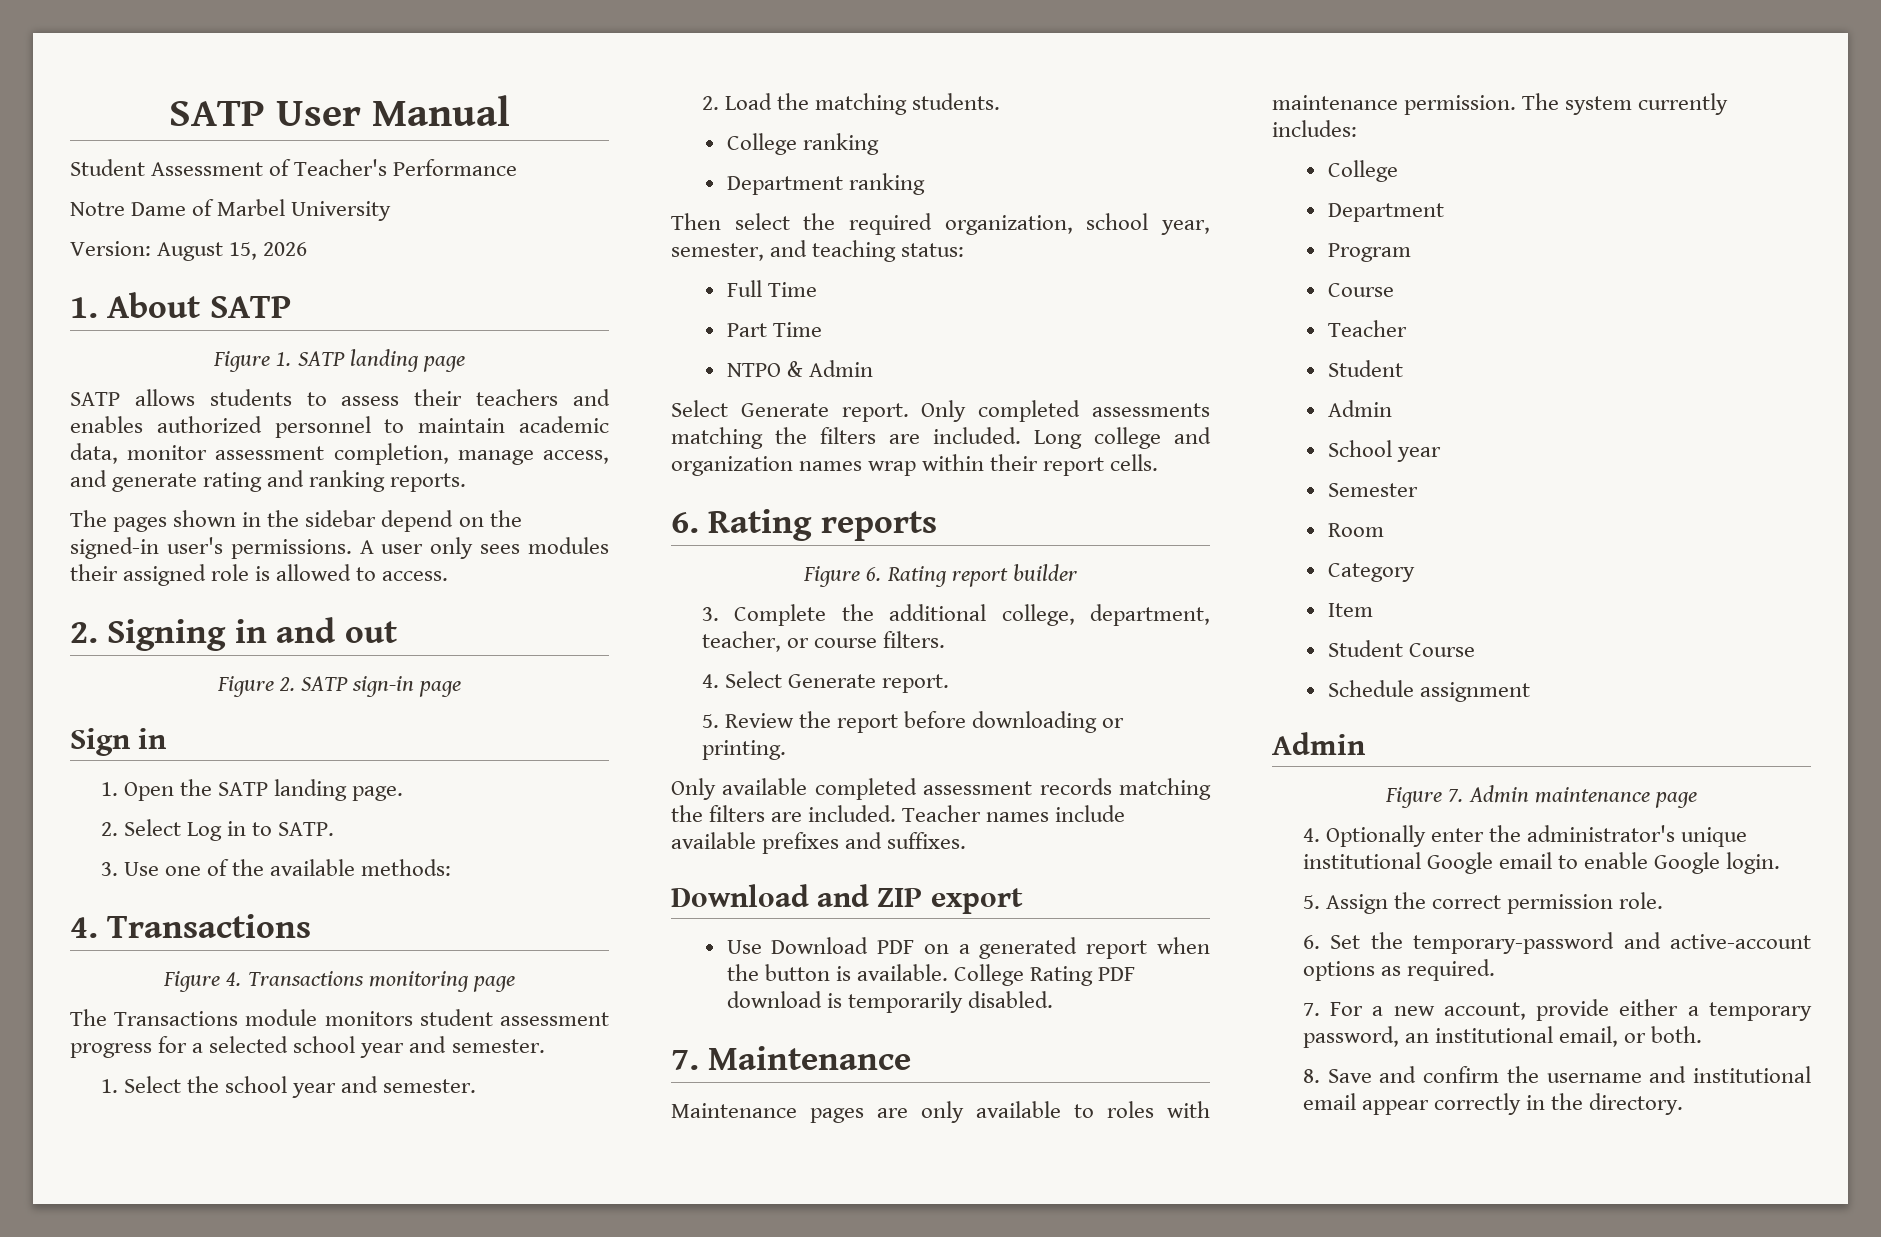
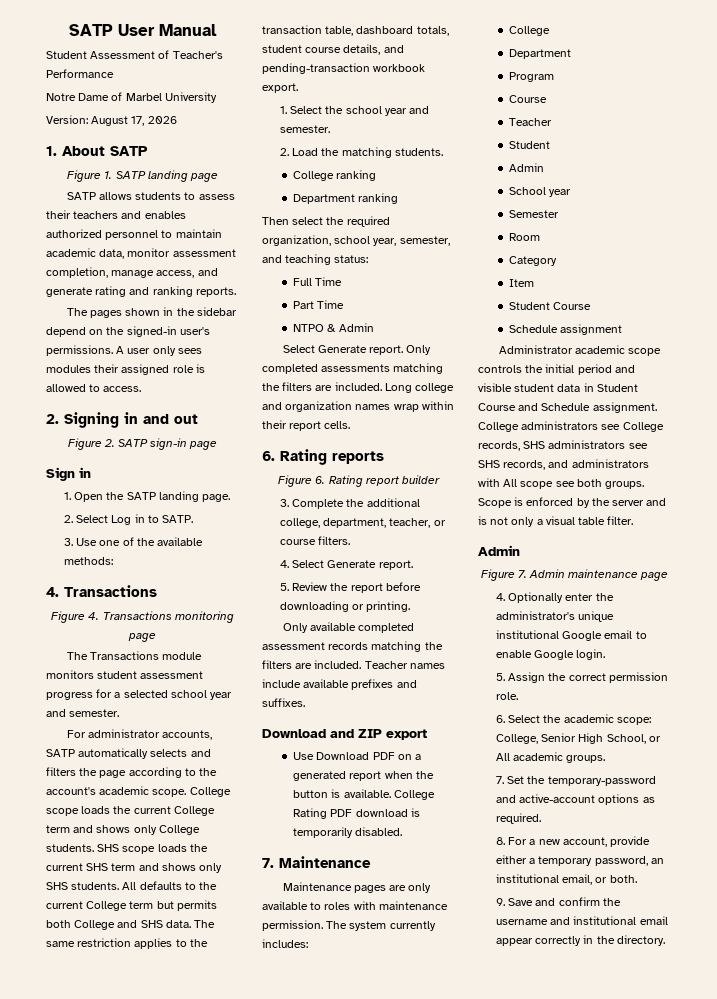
[229,242,258,260] 15, -> [131,116,145,126] 17,
(545, 1046) none -> [66,729,213,740] [46,748,211,759] [46,767,218,778] [46,786,231,797] [46,806,215,816] [46,825,200,835] [46,844,208,854] [46,863,223,873] [46,881,218,890] [46,900,217,911] [46,920,216,930] [46,938,208,949] [262,25,449,36] [262,44,404,55] [262,63,426,74] [262,83,298,93] // For administrator accounts, SATP automatically selects and filters the page according to the account's academic scope. College scope loads the current College term and shows only College students. SHS scope loads the current SHS term and shows only SHS students. All defaults to the current College term but permits both College and SHS data. The same restriction applies to the transaction table, dashboard totals, student course details, and pending-transaction workbook export.
(1530, 692) none -> [498,345,662,356] [478,364,635,375] [478,383,638,392] [478,402,657,413] [478,421,664,432] [478,440,648,451] [478,459,649,470] [478,478,645,489] [478,497,667,508] [478,516,634,527] // Administrator academic scope controls the initial period and visible student data in Student Course and Schedule assignment. College administrators see College records, SHS administrators see SHS records, and administrators with All scope see both groups. Scope is enforced by the server and is not only a visual table filter.
(1320, 942) none -> [508,714,651,725] [495,733,661,744] [495,752,606,763] [495,776,504,784] Select the academic scope: College, Senior High School, or All academic groups. // 7.
[1302,1003,1320,1016] 7. -> [495,837,505,845] 8.
[1302,1069,1320,1083] 8. -> [495,898,505,906] 9.

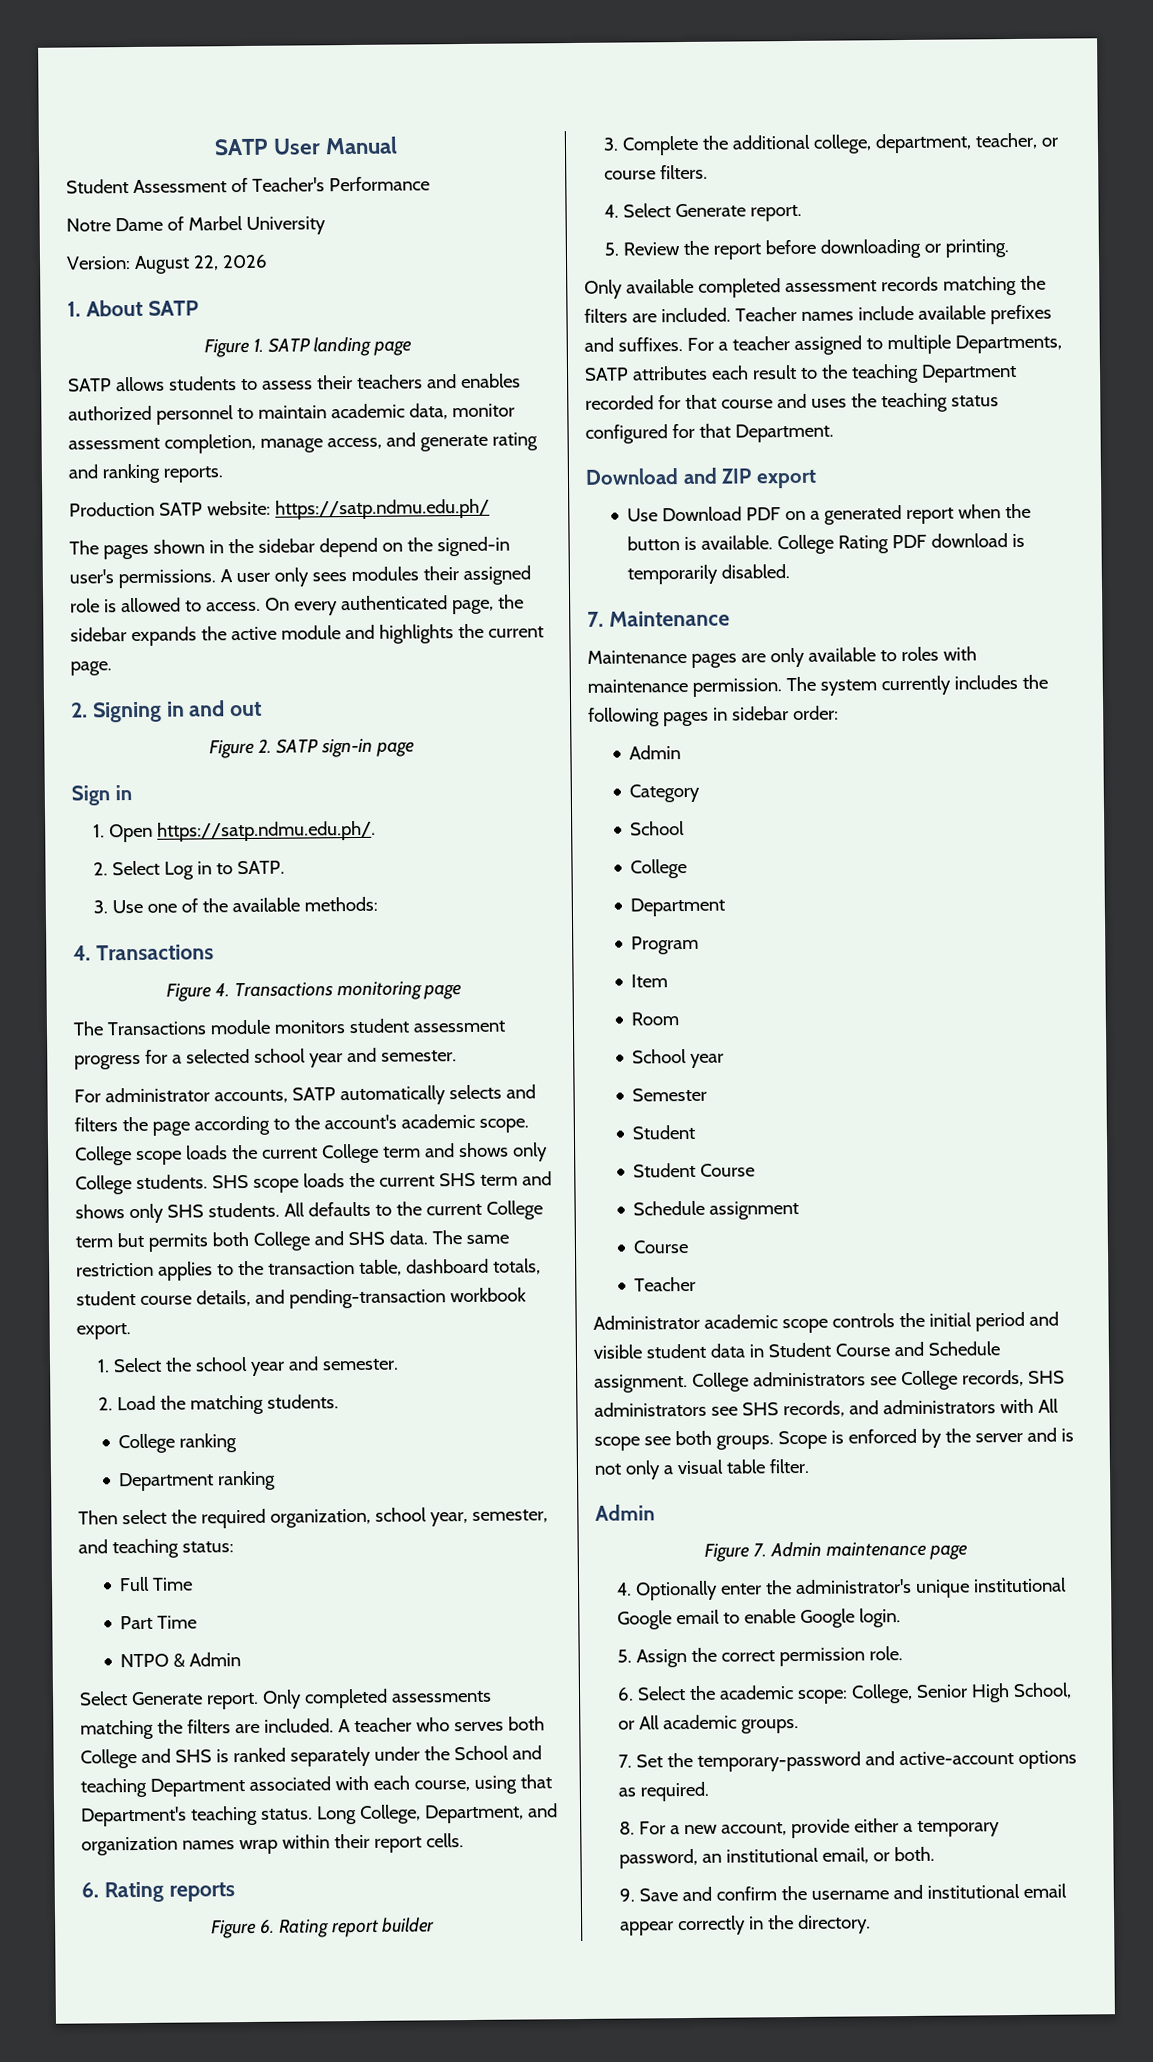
[131,116,145,126] 17, -> [192,255,219,271] 22,
(236, 292) none -> [69,498,490,520] // Production SATP website: https://satp.ndmu.edu.ph/
(142, 389) none -> [264,594,524,616] [70,623,544,647] [70,661,112,676] On every authenticated page, the sidebar expands the active module and highlights the current page.
[106,491,231,502] the SATP landing page. -> [157,820,377,842] https://satp.ndmu.edu.ph/.
[384,383,455,393] Long college -> [337,1716,545,1733] [80,1745,542,1769] [80,1774,552,1798] [81,1804,524,1827] A teacher who serves both College and SHS is ranked separately under the School and teaching Department associated with each course, using that Department's teaching status. Long College, Department,
(305, 702) none -> [686,334,1062,355] [584,363,1017,384] [585,392,999,413] [585,423,834,444] For a teacher assigned to multiple Departments, SATP attributes each result to the teaching Department recorded for that course and uses the teaching status configured for that Department.
[262,939,308,948] includes: -> [953,674,1048,690] [588,705,839,727] [629,745,682,760] [629,783,701,803] [630,821,686,836] includes the following pages in sidebar order: // Admin // Category // School
[509,95,548,103] [509,118,553,126] [509,141,551,149] [509,163,545,172] Course // Teacher // Student // Admin -> [631,974,669,988] [631,1012,680,1026] Item // Room
[509,233,541,241] [509,256,558,266] [509,279,535,287] Room // Category // Item -> [632,1124,696,1140] Student
(623, 329) none -> [633,1239,690,1254] [634,1276,697,1292] // Course // Teacher

